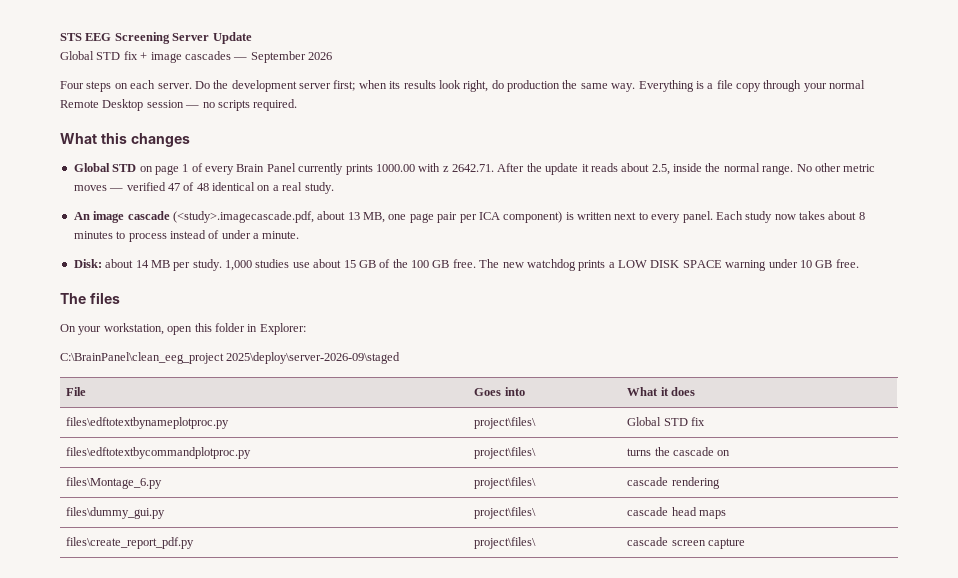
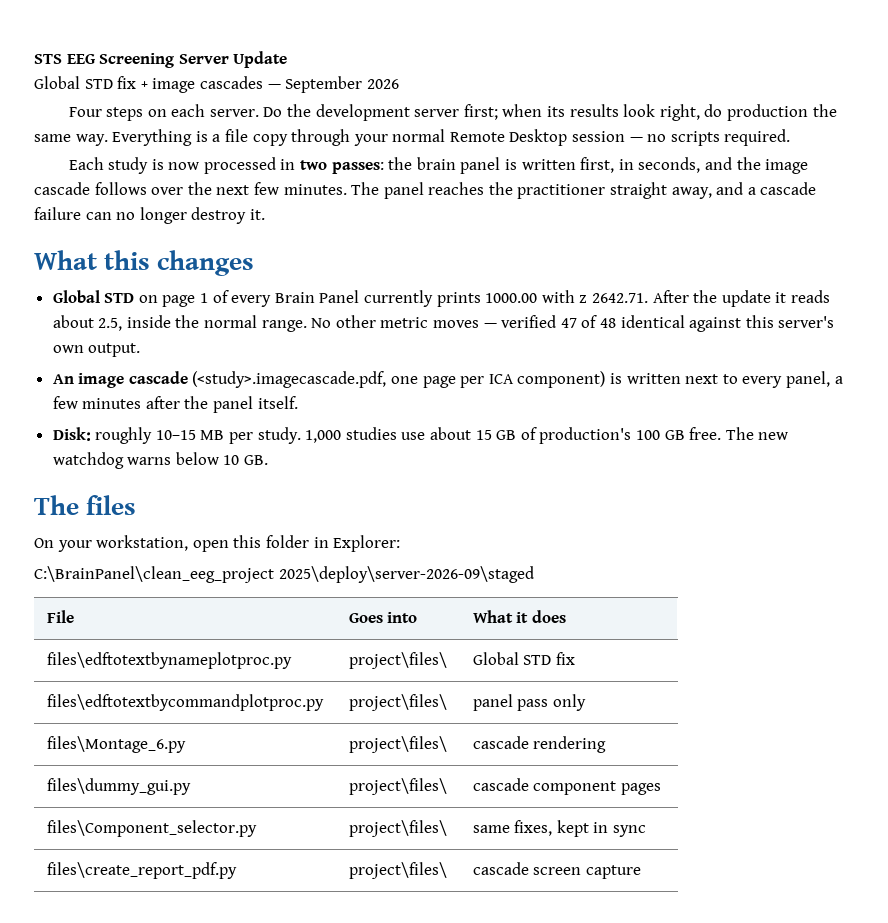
(298, 105) none -> [68,157,809,174] [34,182,817,199] [34,207,265,224] // Each study is now processed in two passes: the brain panel is written first, in seconds, and the image cascade follows over the next few minutes. The panel reaches the practitioner straight away, and a cascade failure can no longer destroy it.
[257,182,334,194] on a real study. -> [689,315,835,332] [52,343,141,357] against this server's own output.
[317,211,385,223] about 13 MB, -> (387, 379) none
[437,212,458,223] pair -> (456, 382) none
[682,211,865,223] [73,230,300,242] panel. Each study now takes about 8 minutes to process instead of under a minute. -> [785,371,843,388] [52,396,298,413] panel, a few minutes after the panel itself.
[105,259,149,268] about 14 -> [95,427,196,444] roughly 10–15
[392,259,408,268] the -> [539,427,632,444] production's
[578,259,859,271] prints a LOW DISK SPACE warning under 10 GB free. -> [127,452,269,465] warns below 10 GB.
[627,447,731,456] turns the cascade on -> [472,694,586,711] panel pass only
[671,507,726,519] head maps -> [533,781,661,795] [46,820,257,837] [348,820,447,837] [472,820,646,837] component pages // files\Component_selector.py | project\files\ | same fixes, kept in sync

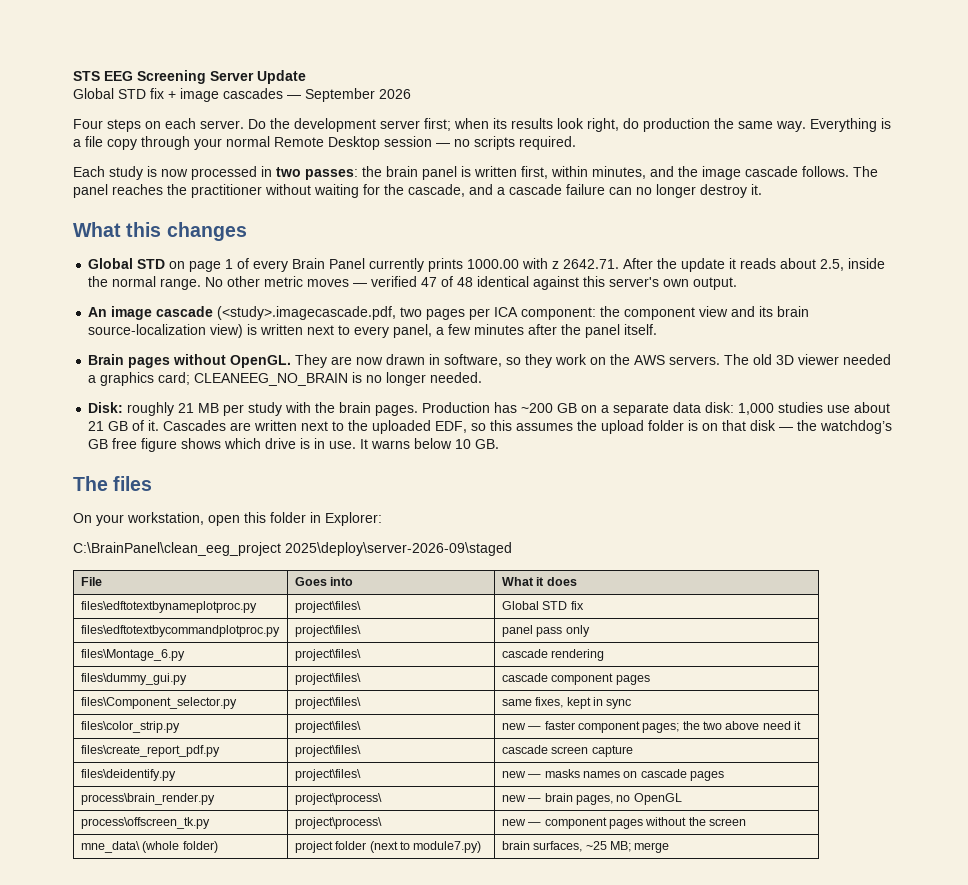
[618,157,701,173] in seconds, -> [551,166,646,179] within minutes,
[94,182,347,195] follows over the next few minutes. -> [802,166,849,177] follows.
[610,182,712,199] straight away, -> [265,184,465,198] without waiting for the cascade,
[391,371,606,388] one page per ICA component) -> [400,306,810,320] [88,324,244,338] two pages per ICA component: the component view and its brain source-localization view)
(298, 402) none -> [88,354,892,368] [88,372,483,386] // Brain pages without OpenGL. They are now drawn in software, so they work on the AWS servers. The old 3D viewer needed a graphics card; CLEANEEG_NO_BRAIN is no longer needed.
[155,430,196,440] 10–15 -> [178,403,195,413] 21
[257,427,301,444] study. -> [248,402,735,416] study with the brain pages. Production has ~200 GB on a separate data disk:
[475,430,492,440] 15 -> [88,421,105,431] 21
[539,427,789,444] [52,452,124,469] production's 100 GB free. The new watchdog -> [148,420,893,434] [88,438,369,452] it. Cascades are written next to the uploaded EDF, so this assumes the upload folder is on that disk — the watchdog’s GB free figure shows which drive is in use. It
(646, 831) none -> [80,721,180,733] [294,721,361,733] [501,721,802,733] // files\color_strip.py | project\files\ | new — faster component pages; the two above need it
(641, 872) none -> [80,769,176,781] [294,769,361,781] [501,769,725,781] [80,793,215,805] [294,793,382,805] [501,793,682,805] [80,817,210,829] [294,817,382,829] [501,817,747,829] [80,841,218,853] [294,841,482,853] [501,841,670,853] // files\deidentify.py | project\files\ | new — masks names on cascade pages // process\brain_render.py | project\process\ | new — brain pages, no OpenGL // process\offscreen_tk.py | project\process\ | new — component pages without the screen // mne_data\ (whole folder) | project folder (next to module7.py) | brain surfaces, ~25 MB; merge

